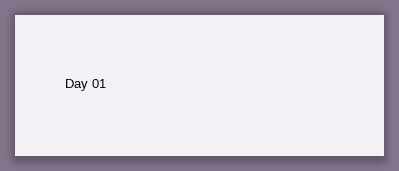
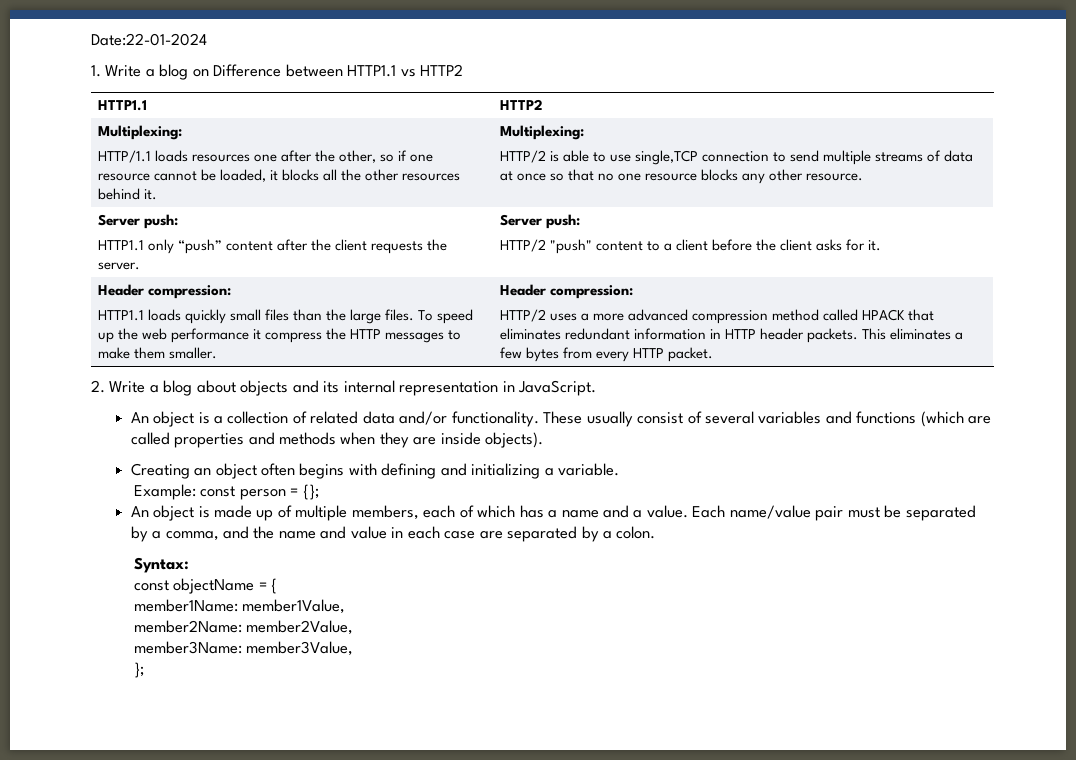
[65,79,106,91] Day 01 -> [91,33,207,46] [91,64,464,80] [97,100,147,111] [499,99,543,110] [97,125,182,140] [97,150,434,163] [97,169,461,182] [97,188,157,200] [499,125,584,140] [499,150,974,165] [499,169,864,184] [97,214,178,229] [97,239,448,254] [97,262,140,270] [499,214,580,229] [499,239,882,254] [97,284,231,299] [97,309,474,324] [97,328,462,343] [97,347,217,359] [499,284,633,299] [499,309,935,324] [499,328,964,343] [499,347,713,362] [91,380,597,396] [130,411,992,427] [130,432,544,448] [130,463,620,479] [133,484,319,500] [130,505,976,521] [130,526,656,542] [133,557,189,573] [133,578,278,594] [133,599,346,614] [133,620,354,635] [133,641,354,656] [133,662,144,678] Date:22-01-2024 // 1. Write a blog on Difference between HTTP1.1 vs HTTP2 // HTTP1.1 | HTTP2 // Multiplexing: // HTTP/1.1 loads resources one after the other, so if one resource cannot be loaded, it blocks all the other resources behind it. | Multiplexing: // HTTP/2 is able to use single,TCP connection to send multiple streams of data at once so that no one resource blocks any other resource. // Server push: // HTTP1.1 only “push” content after the client requests the server. | Server push: // HTTP/2 "push" content to a client before the client asks for it. // Header compression: // HTTP1.1 loads quickly small files than the large files. To speed up the web performance it compress the HTTP messages to make them smaller. | Header compression: // HTTP/2 uses a more advanced compression method called HPACK that eliminates redundant information in HTTP header packets. This eliminates a few bytes from every HTTP packet. // 2. Write a blog about objects and its internal representation in JavaScript. // An object is a collection of related data and/or functionality. These usually consist of several variables and functions (which are called properties and methods when they are inside objects). // Creating an object often begins with defining and initializing a variable. // Example: const person = {}; // An object is made up of multiple members, each of which has a name and a value. Each name/value pair must be separated by a comma, and the name and value in each case are separated by a colon. // Syntax: // const objectName = { // member1Name: member1Value, // member2Name: member2Value, // member3Name: member3Value, // };

